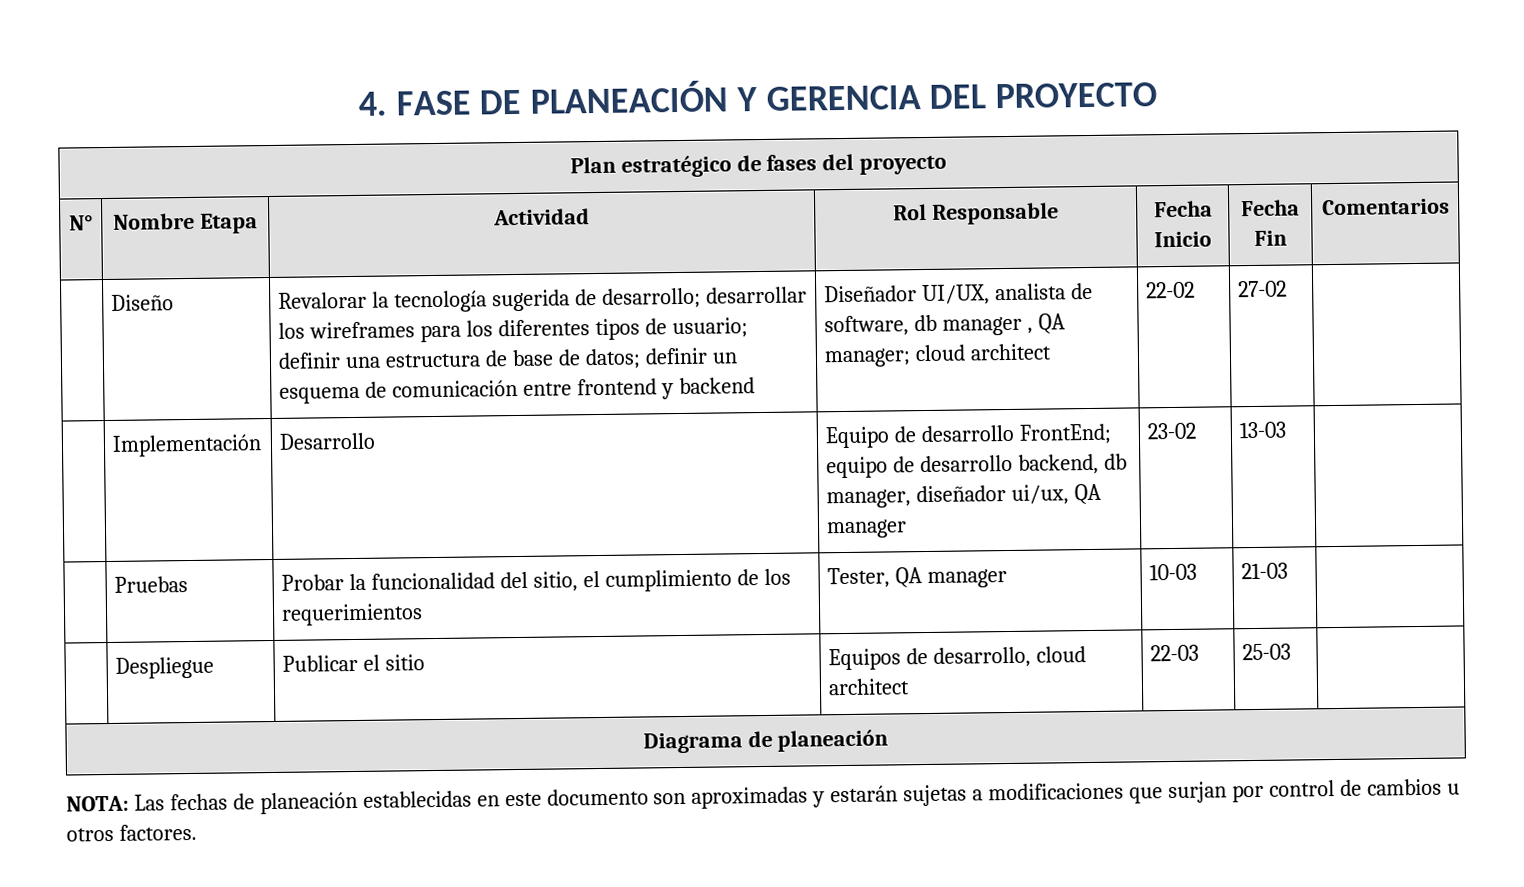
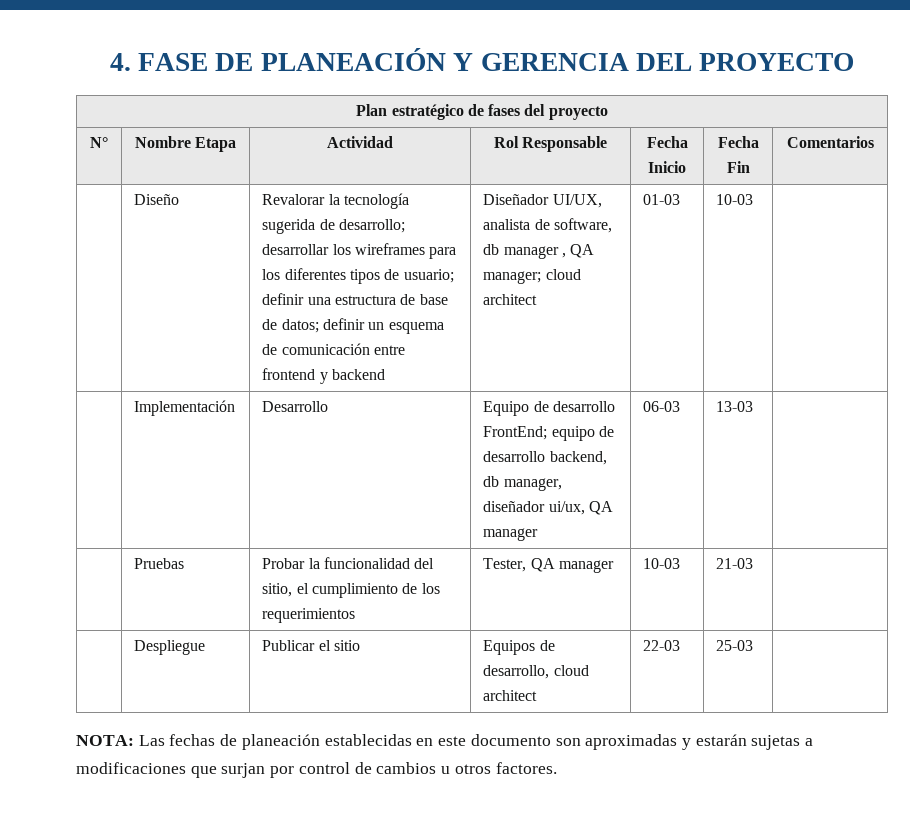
[1146,281,1196,299] [1238,280,1288,298] 22-02 | 27-02 -> [643,194,681,205] [716,194,754,205] 01-03 | 10-03
[1147,422,1197,440] 23-02 -> [643,401,681,412] 06-03
[642,729,889,754] // Diagrama de planeación -> (754, 645) none

